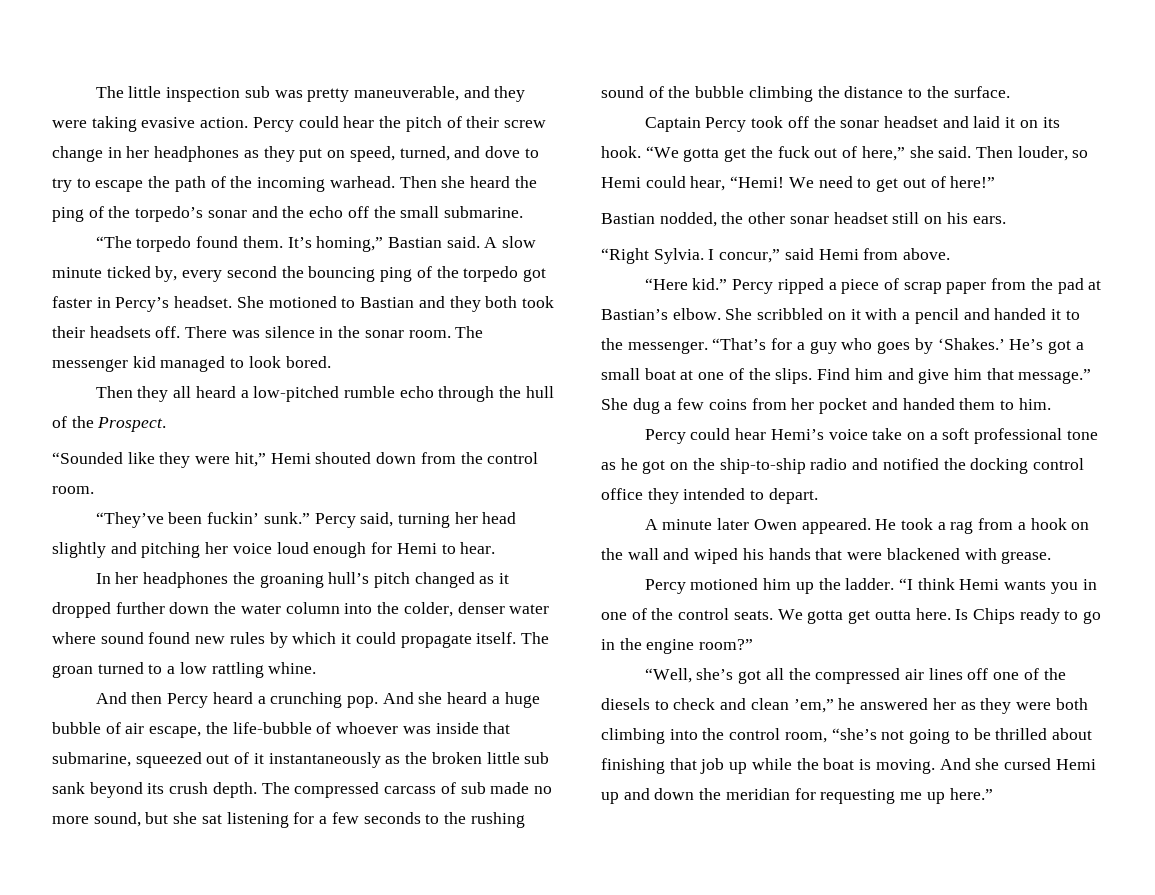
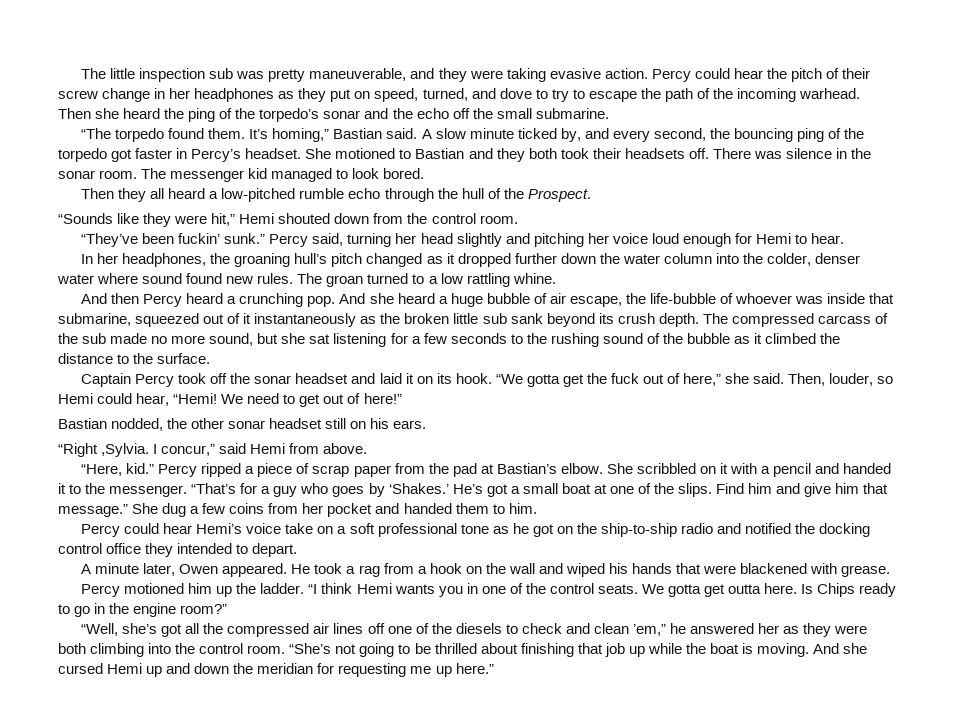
[182,266,277,282] every second -> [584,128,706,142] and every second,
[52,452,123,464] “Sounded -> [58,213,113,224] “Sounds
[143,572,229,588] headphones -> [122,253,207,267] headphones,
[229,632,517,648] rules by which it could propagate itself. -> [257,273,294,284] rules.
(456, 788) none -> [58,333,78,344] the
[748,86,813,102] climbing -> [734,333,817,344] as it climbed
[975,146,1013,158] Then -> [788,373,826,386] Then,
[653,248,704,264] Sylvia. -> [101,443,150,457] ,Sylvia.
[644,278,688,290] “Here -> [81,464,123,476] “Here,
[717,518,750,530] later -> [143,563,176,576] later,
[784,728,877,743] room, “she’s -> [247,643,332,654] room. “She’s

